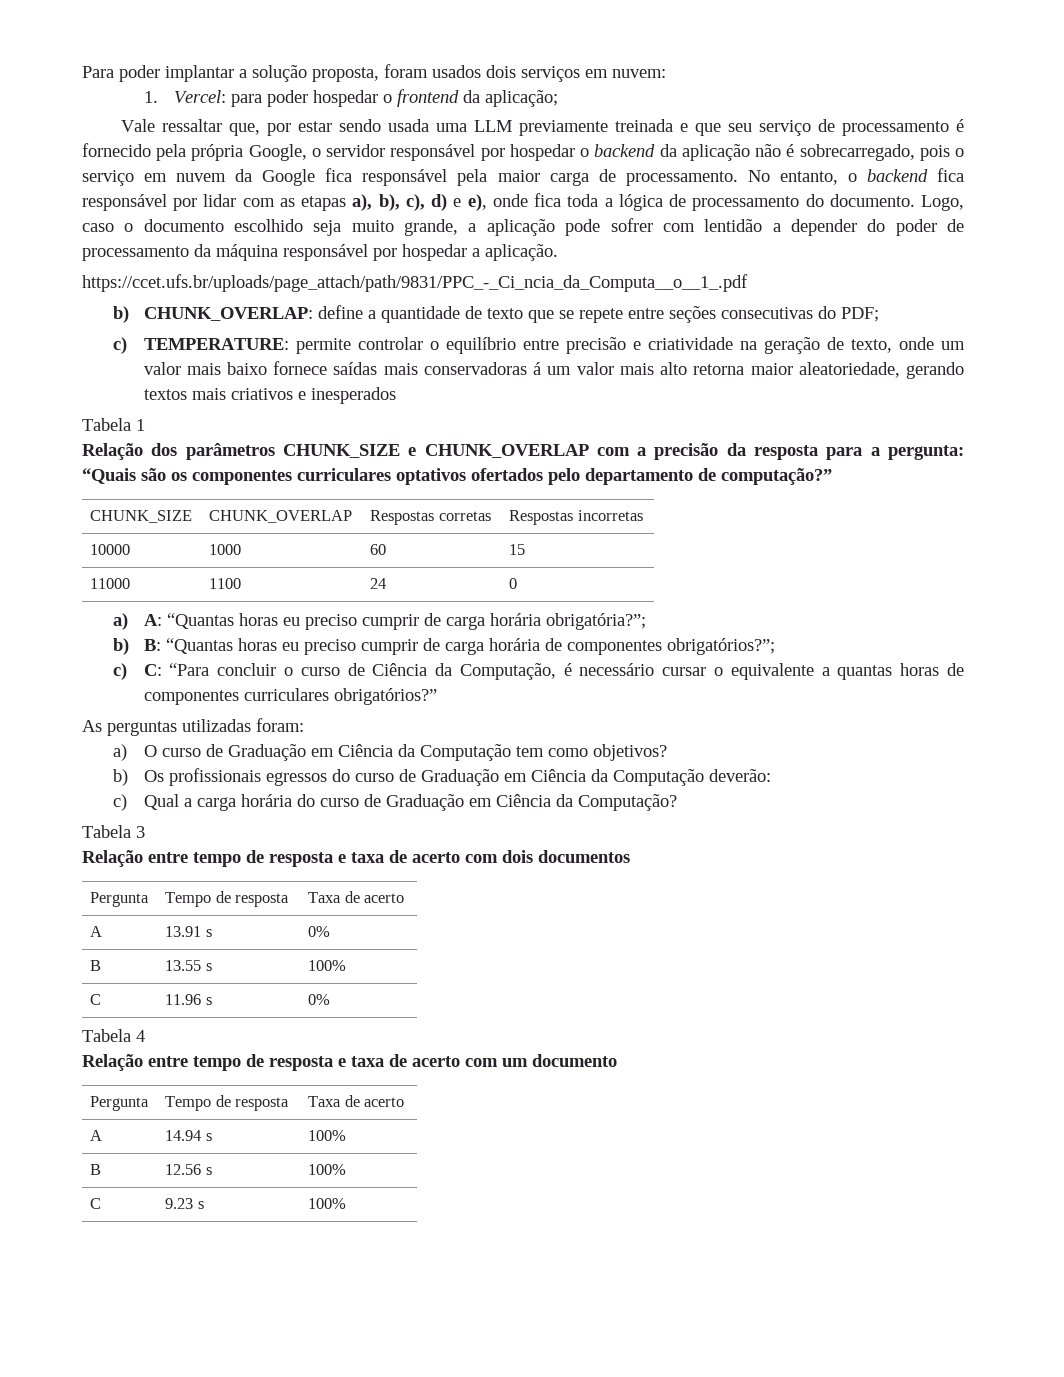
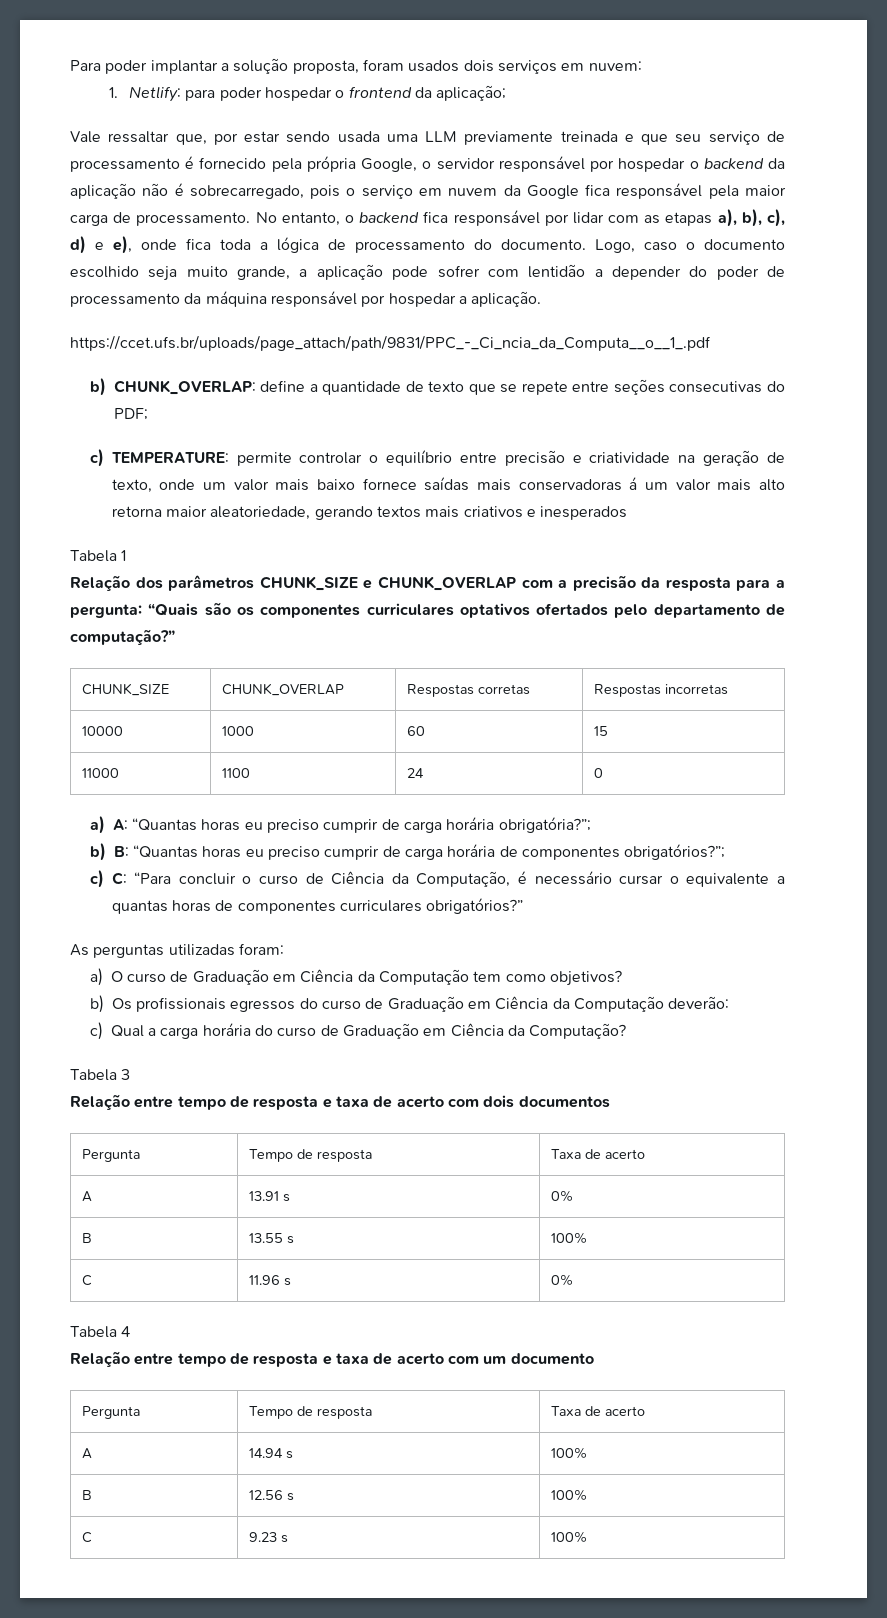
[174,90,227,103] Vercel: -> [128,86,181,102] Netlify:

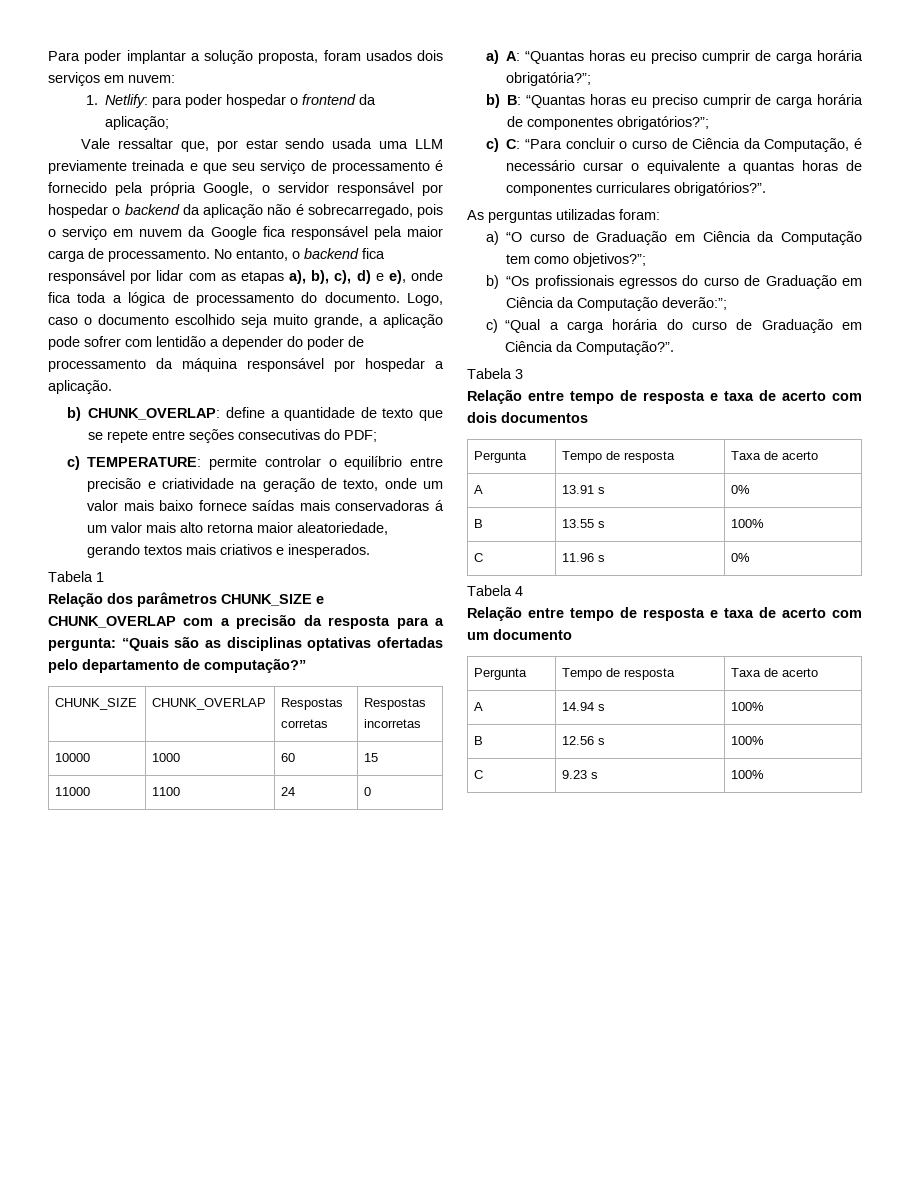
[70,335,711,351] // https://ccet.ufs.br/uploads/page_attach/path/9831/PPC_-_Ci_ncia_da_Computa__o__1_.pdf -> (112, 387) none
[540,506,628,520] inesperados -> [288,544,371,558] inesperados.
[236,603,609,618] os componentes curriculares optativos ofertados -> [205,637,443,651] as disciplinas optativas ofertadas
[426,898,524,914] obrigatórios?” -> [674,182,767,196] obrigatórios?”.
[110,971,123,982] O -> [506,232,523,242] “O
[549,970,622,986] [89,995,132,1013] objetivos? // b) Os -> [573,253,647,267] [486,275,530,289] objetivos?”; // b) “Os
[668,996,730,1009] [89,1022,144,1040] deverão: // c) Qual -> [662,297,728,310] [486,319,541,333] deverão:”; // c) “Qual
[529,1023,627,1039] Computação? -> [576,341,675,355] Computação?”.

